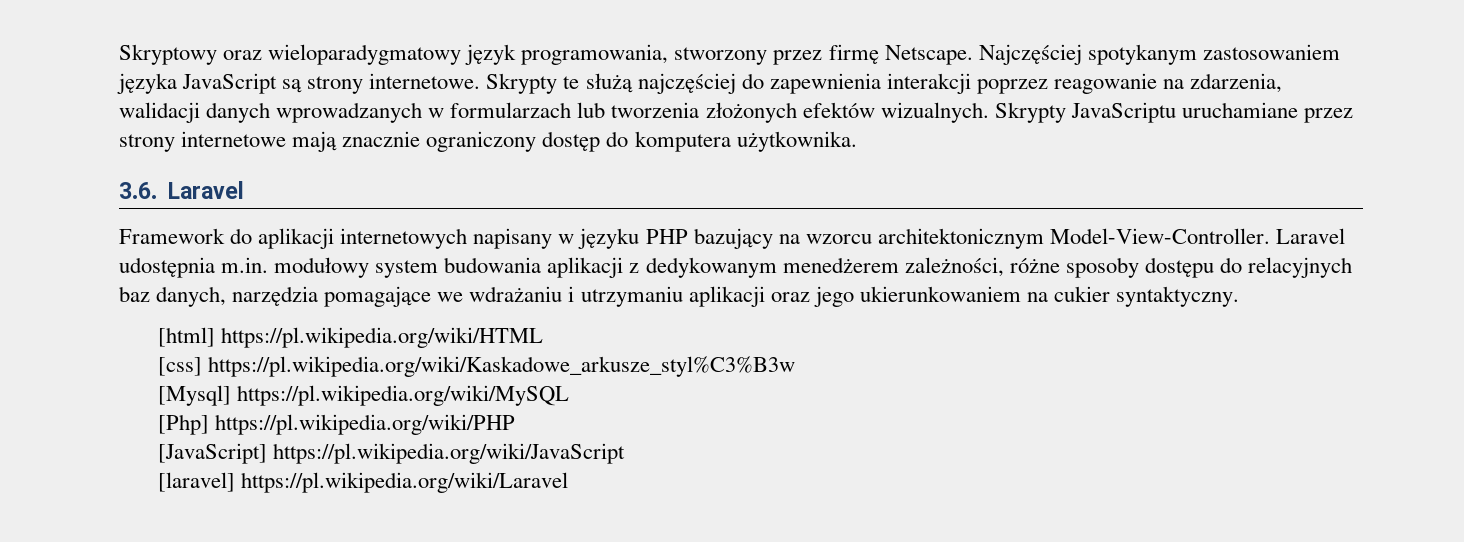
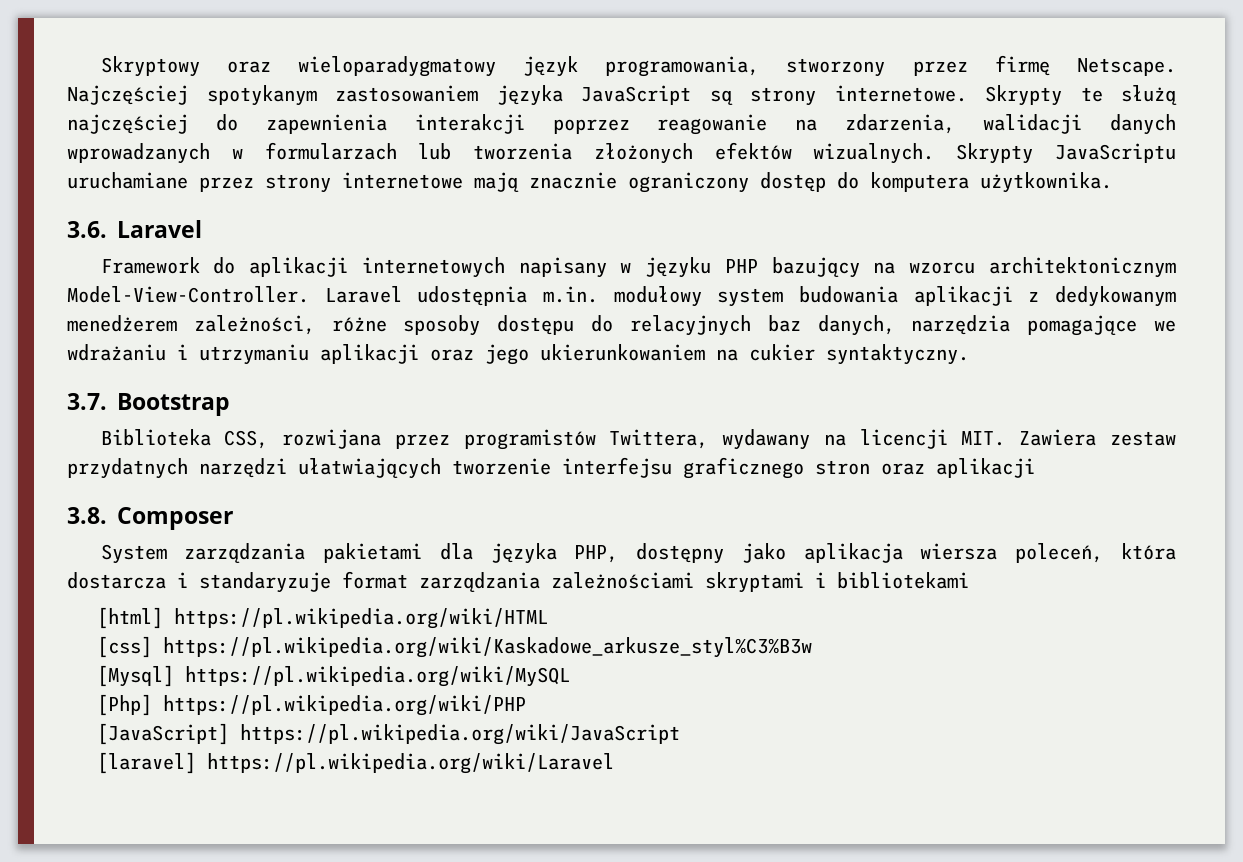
(1240, 296) none -> [67,393,230,416] [100,429,1176,450] [67,457,1035,479] [67,507,233,530] [100,543,1176,564] [67,571,969,593] // 3.7. Bootstrap // Biblioteka CSS, rozwijana przez programistów Twittera, wydawany na licencji MIT. Zawiera zestaw przydatnych narzędzi ułatwiających tworzenie interfejsu graficznego stron oraz aplikacji // 3.8. Composer // System zarządzania pakietami dla języka PHP, dostępny jako aplikacja wiersza poleceń, która dostarcza i standaryzuje format zarządzania zależnościami skryptami i bibliotekami

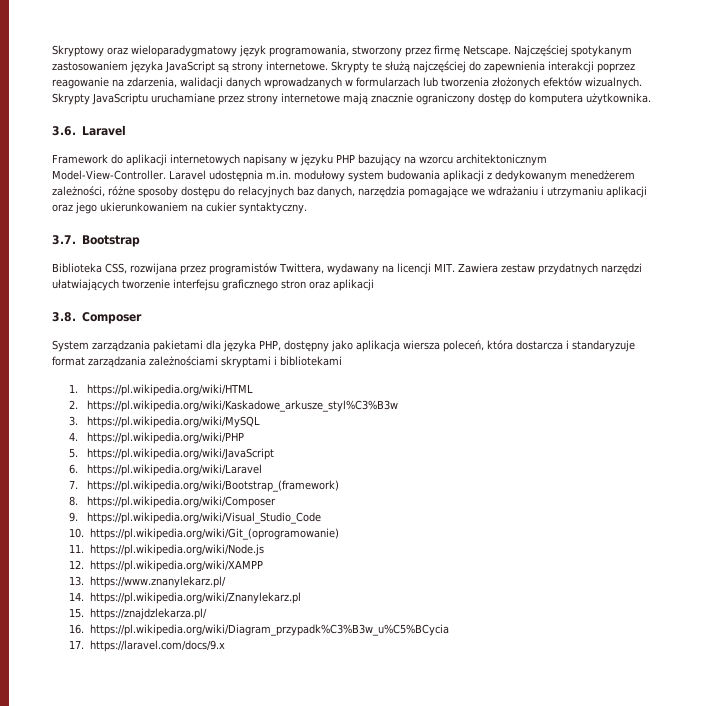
[96,607,163,629] [html] -> [69,384,79,393] 1.
[96,636,152,658] [css] -> [69,400,79,409] 2.
[96,665,174,687] [Mysql] -> [69,416,79,426] 3.
[96,694,152,716] [Php] -> [69,432,79,441] 4.
[96,723,229,745] [JavaScript] -> [69,448,79,458] 5.
[96,752,196,774] [laravel] -> [69,464,79,474] 6.
(614, 763) none -> [69,480,339,492] [69,496,276,508] [69,512,321,524] [69,528,339,540] [69,544,264,556] [69,560,263,572] [69,576,226,588] [69,592,301,604] [69,608,207,620] [69,624,449,636] [69,640,225,652] // 7. https://pl.wikipedia.org/wiki/Bootstrap_(framework) // 8. https://pl.wikipedia.org/wiki/Composer // 9. https://pl.wikipedia.org/wiki/Visual_Studio_Code // 10. https://pl.wikipedia.org/wiki/Git_(oprogramowanie) // 11. https://pl.wikipedia.org/wiki/Node.js // 12. https://pl.wikipedia.org/wiki/XAMPP // 13. https://www.znanylekarz.pl/ // 14. https://pl.wikipedia.org/wiki/Znanylekarz.pl // 15. https://znajdzlekarza.pl/ // 16. https://pl.wikipedia.org/wiki/Diagram_przypadk%C3%B3w_u%C5%BCycia // 17. https://laravel.com/docs/9.x

